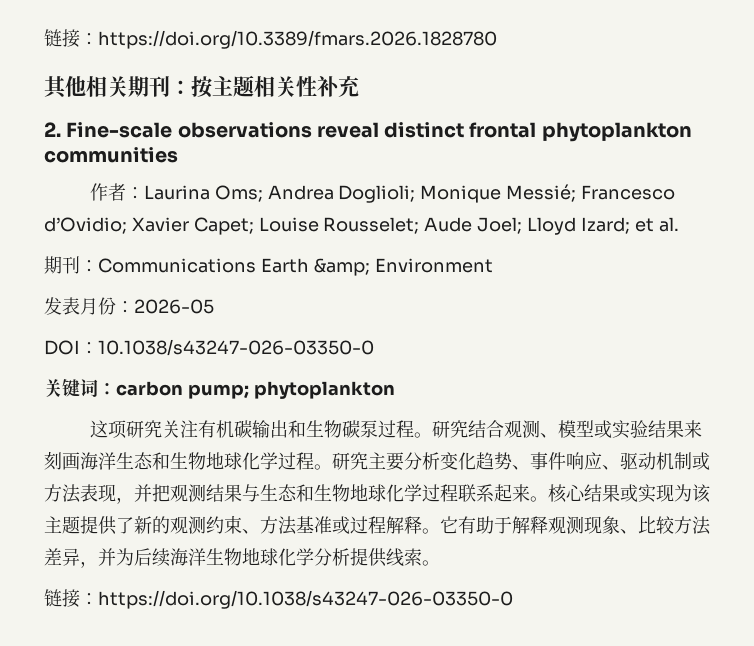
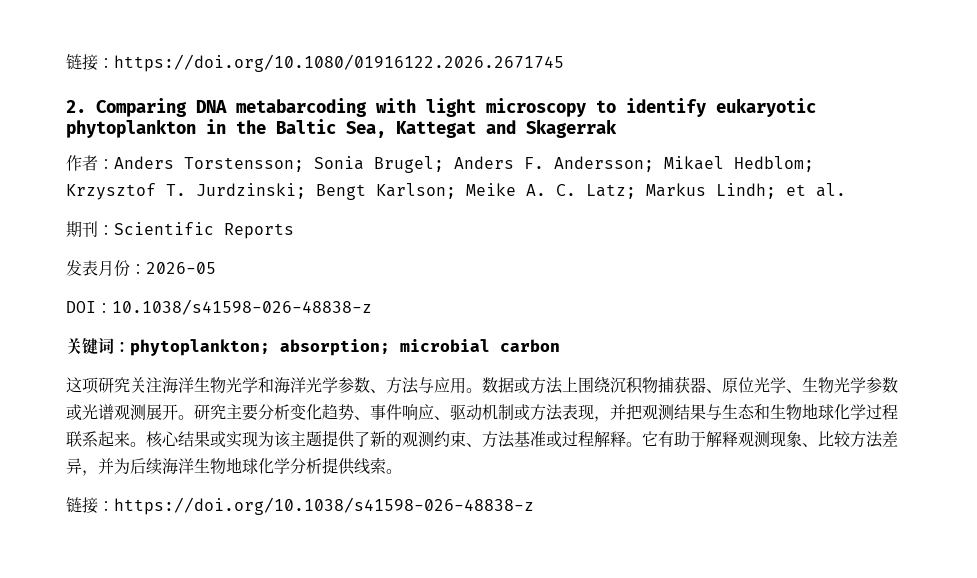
[44,29,497,49] [44,75,359,99] [44,122,692,142] [44,147,178,163] [89,183,675,203] [44,217,630,235] 链接：https://doi.org/10.3389/fmars.2026.1828780 // 其他相关期刊：按主题相关性补充 // 2. Fine-scale observations reveal distinct frontal phytoplankton communities // 作者：Laurina Oms; Andrea Doglioli; Monique Messié; Francesco d’Ovidio; Xavier Capet; Louise Rousselet; Aude Joel; Lloyd Izard; -> [66,54,564,72] [66,98,816,117] [66,119,617,138] [66,155,814,173] [66,183,776,200] 链接：https://doi.org/10.1080/01916122.2026.2671745 // 2. Comparing DNA metabarcoding with light microscopy to identify eukaryotic phytoplankton in the Baltic Sea, Kattegat and Skagerrak // 作者：Anders Torstensson; Sonia Brugel; Anders F. Andersson; Mikael Hedblom; Krzysztof T. Jurdzinski; Bengt Karlson; Meike A. C. Latz; Markus Lindh;
[98,258,493,276] Communications Earth &amp; Environment -> [114,222,294,239] Scientific Reports
[98,339,374,356] 10.1038/s43247-026-03350-0 -> [112,299,372,315] 10.1038/s41598-026-48838-z
(116, 389) none -> [130,339,490,356] phytoplankton; absorption; microbial
[187,381,395,399] pump; phytoplankton -> (560, 345) none
[197,420,702,439] [44,451,314,470] 有机碳输出和生物碳泵过程。研究结合观测、模型或实验结果来刻画海洋生态和生物地球化学过程 -> [162,376,898,394] [66,404,178,421] 海洋生物光学和海洋光学参数、方法与应用。数据或方法上围绕沉积物捕获器、原位光学、生物光学参数或光谱观测展开
[98,590,513,609] https://doi.org/10.1038/s43247-026-03350-0 -> [114,497,534,515] https://doi.org/10.1038/s41598-026-48838-z

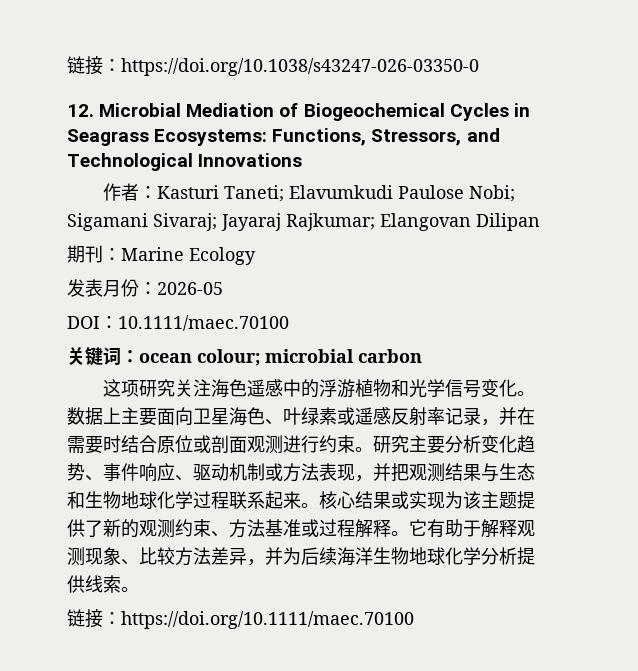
[66,54,564,72] [66,98,816,117] [66,119,617,138] [66,155,814,173] [66,183,846,200] 链接：https://doi.org/10.1080/01916122.2026.2671745 // 2. Comparing DNA metabarcoding with light microscopy to identify eukaryotic phytoplankton in the Baltic Sea, Kattegat and Skagerrak // 作者：Anders Torstensson; Sonia Brugel; Anders F. Andersson; Mikael Hedblom; Krzysztof T. Jurdzinski; Bengt Karlson; Meike A. C. Latz; Markus Lindh; et al. -> [67,56,479,76] [67,103,530,121] [67,128,500,146] [67,153,303,171] [102,183,515,202] [67,213,540,231] 链接：https://doi.org/10.1038/s43247-026-03350-0 // 12. Microbial Mediation of Biogeochemical Cycles in Seagrass Ecosystems: Functions, Stressors, and Technological Innovations // 作者：Kasturi Taneti; Elavumkudi Paulose Nobi; Sigamani Sivaraj; Jayaraj Rajkumar; Elangovan Dilipan
[114,222,294,239] Scientific Reports -> [121,247,256,265] Marine Ecology
[112,299,372,315] 10.1038/s41598-026-48838-z -> [118,315,289,331] 10.1111/maec.70100
[130,339,390,356] phytoplankton; absorption; -> [139,349,260,366] ocean colour;
[178,376,898,394] [66,404,178,421] 洋生物光学和海洋光学参数、方法与应用。数据或方法上围绕沉积物捕获器、原位光学、生物光学参数或光谱观测展开 -> [228,378,535,398] [67,407,535,426] [67,435,355,454] 色遥感中的浮游植物和光学信号变化。数据上主要面向卫星海色、叶绿素或遥感反射率记录，并在需要时结合原位或剖面观测进行约束
[114,497,534,515] https://doi.org/10.1038/s41598-026-48838-z -> [121,611,414,629] https://doi.org/10.1111/maec.70100

